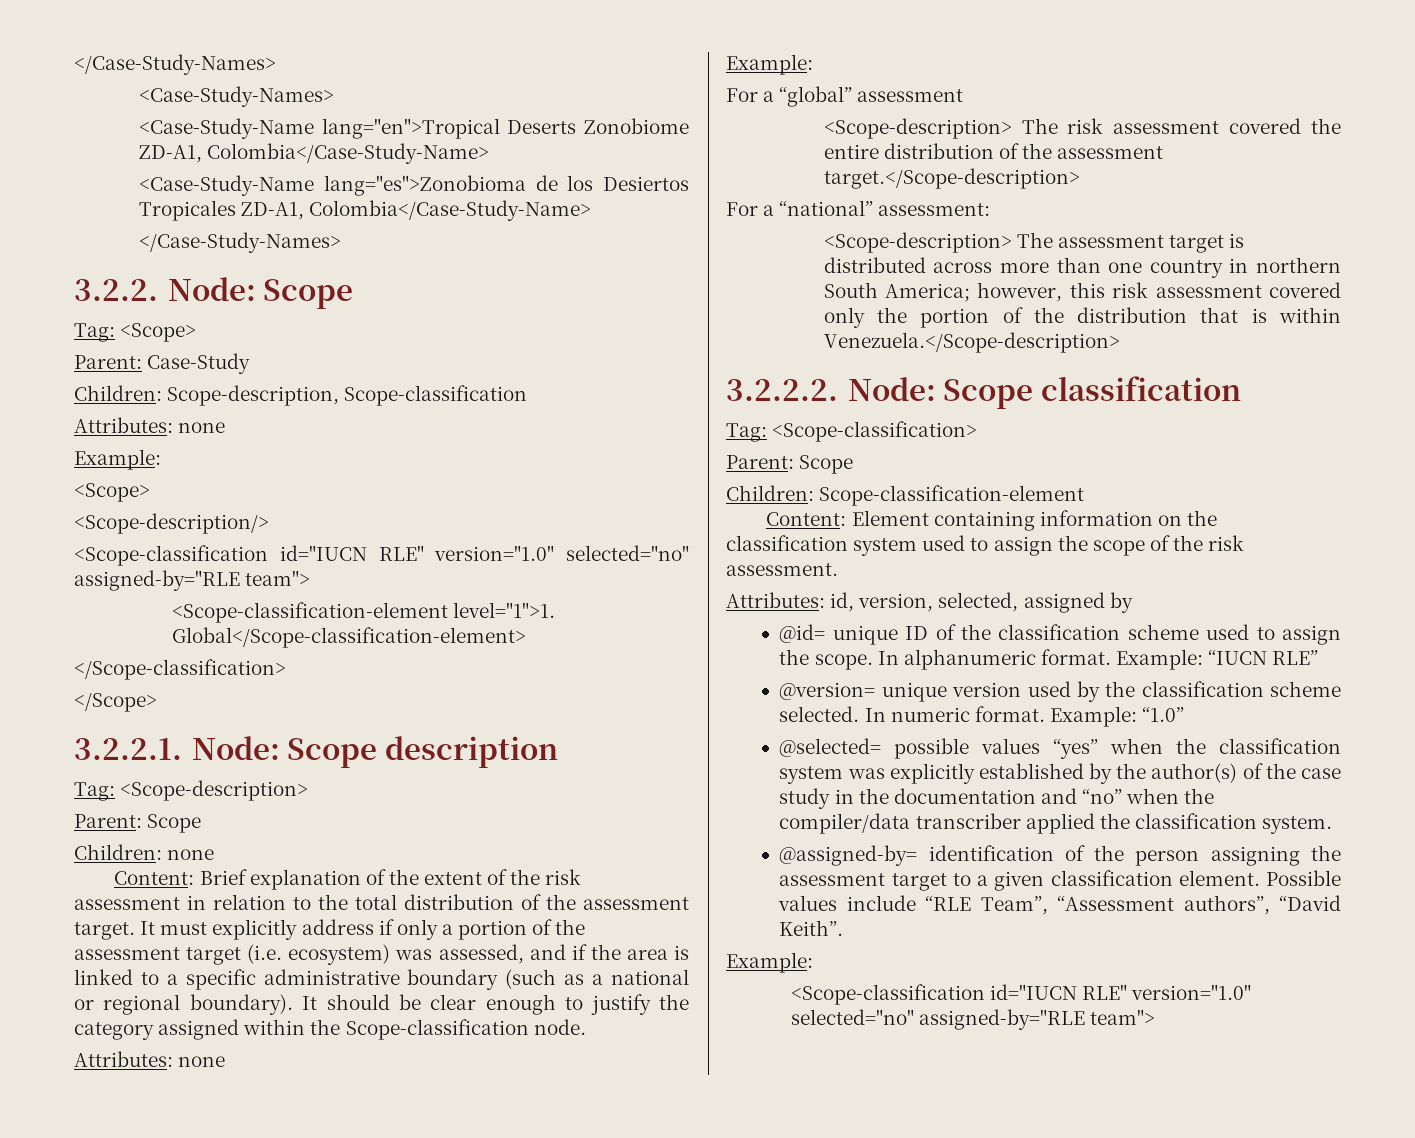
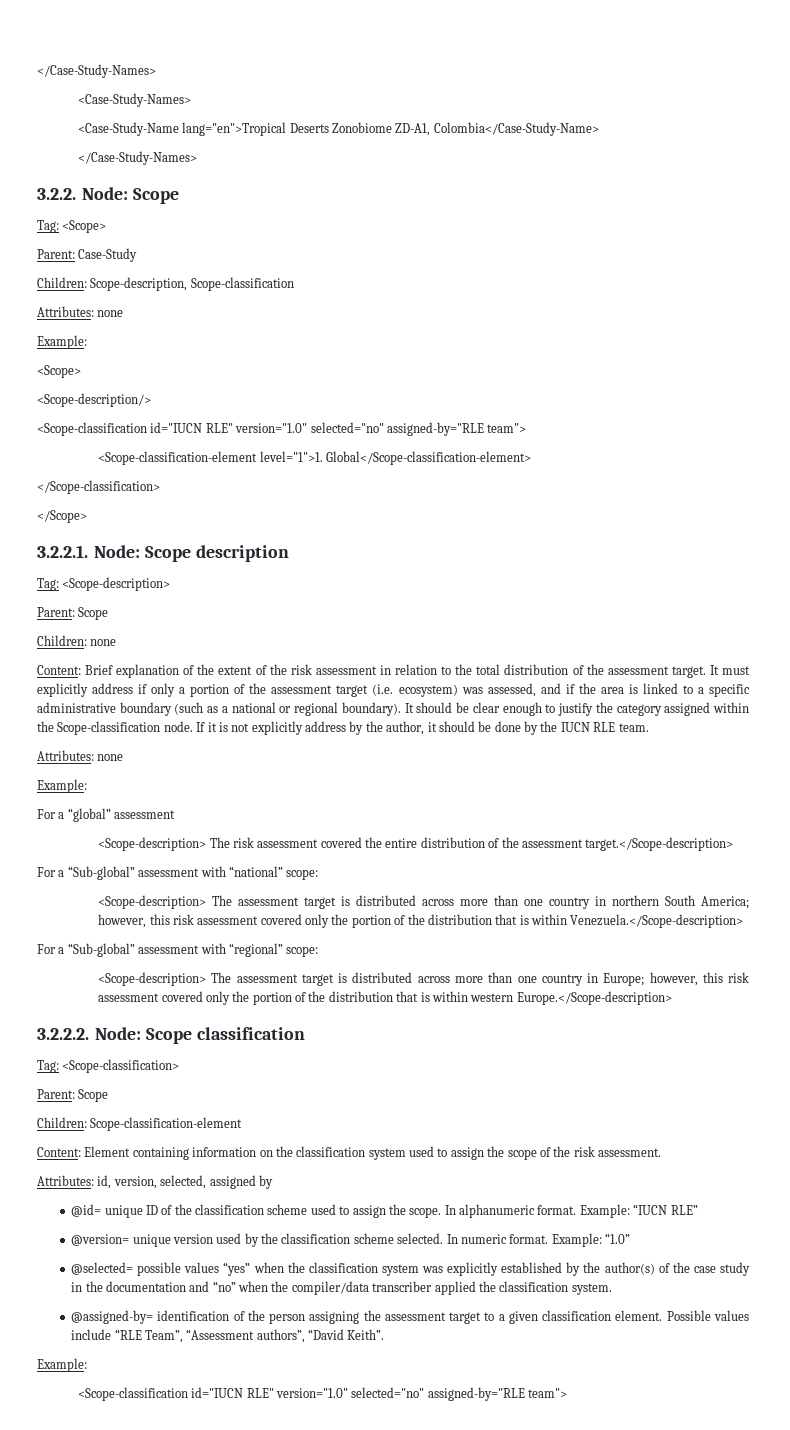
[139,175,690,196] [139,200,592,221] // <Case-Study-Name lang="es">Zonobioma de los Desiertos Tropicales ZD-A1, Colombia</Case-Study-Name> -> (599, 129) none
(586, 1027) none -> [196,721,649,735] If it is not explicitly address by the author, it should be done by the IUCN RLE team.
[779,200,991,216] “national” assessment: -> [67,866,319,880] “Sub-global” assessment with “national” scope:
(1120, 342) none -> [37,943,319,957] [98,972,750,986] [98,991,672,1005] // For a “Sub-global” assessment with “regional” scope: // <Scope-description> The assessment target is distributed across more than one country in Europe; however, this risk assessment covered only the portion of the distribution that is within western Europe.</Scope-description>

